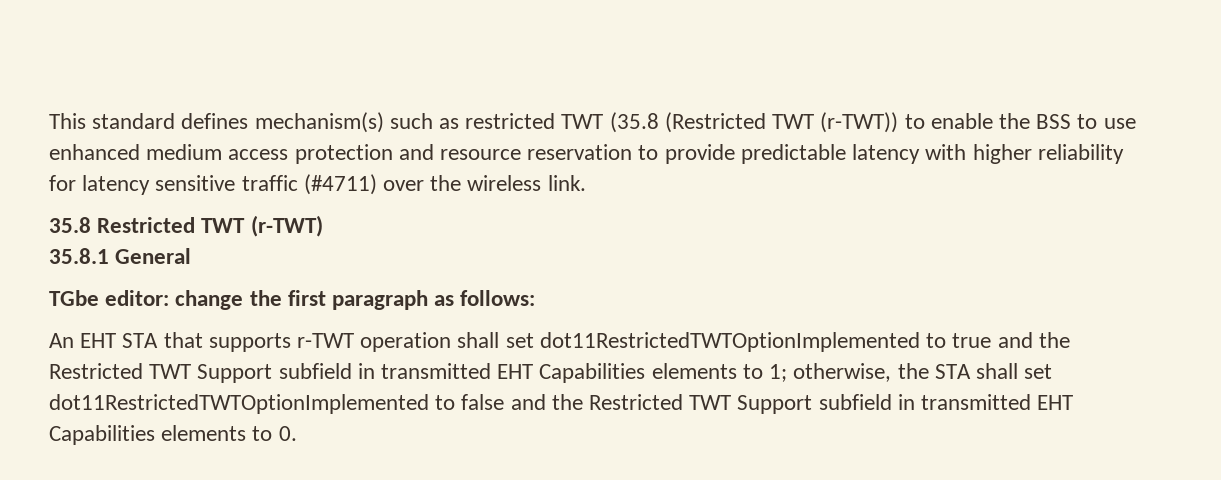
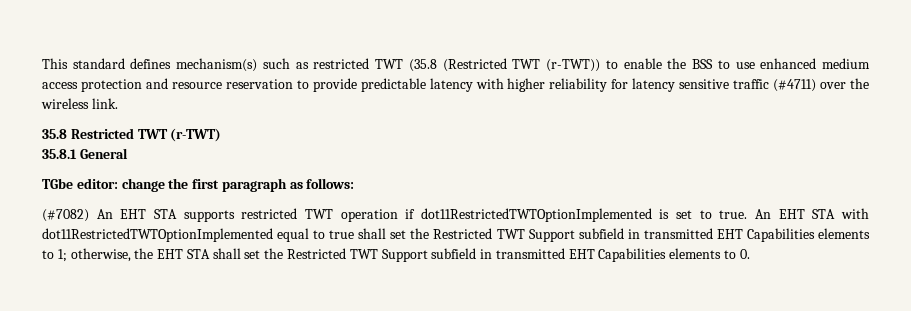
[49,332,1033,352] An EHT STA that supports r-TWT operation shall set dot11RestrictedTWTOptionImplemented to true and -> [42,208,869,222] [42,228,407,242] (#7082) An EHT STA supports restricted TWT operation if dot11RestrictedTWTOptionImplemented is set to true. An EHT STA with dot11RestrictedTWTOptionImplemented equal to true shall set
(929, 371) none -> [157,249,184,259] EHT
[49,394,546,414] dot11RestrictedTWTOptionImplemented to false and -> (261, 254) none

